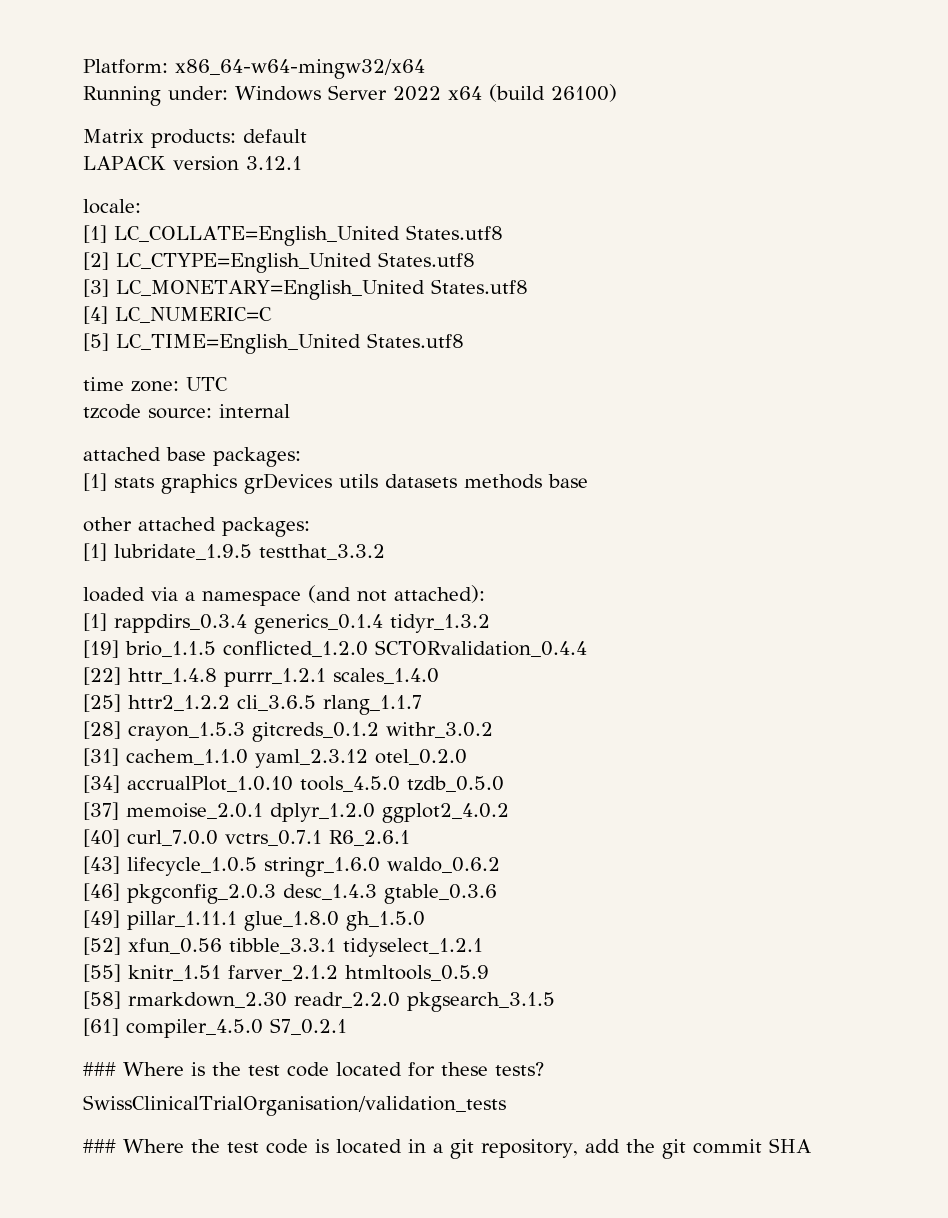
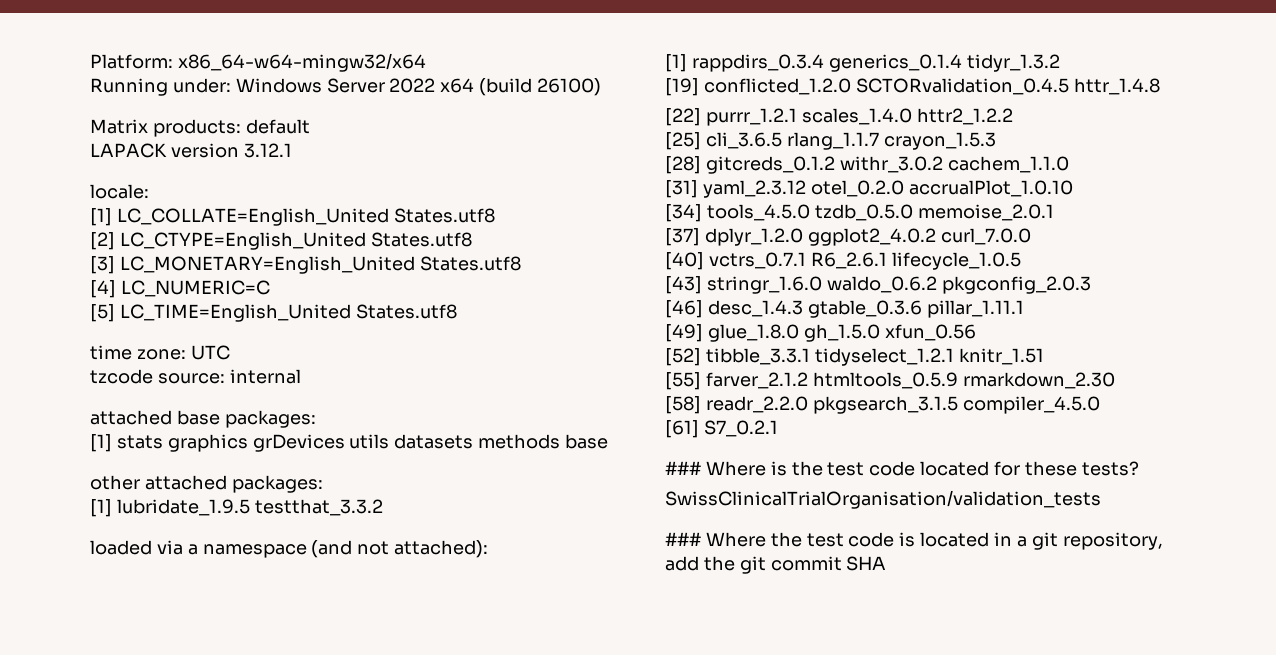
[125,640,587,657] brio_1.1.5 conflicted_1.2.0 SCTORvalidation_0.4.4 -> [703,78,1160,95] conflicted_1.2.0 SCTORvalidation_0.4.5 httr_1.4.8
[128,668,217,684] httr_1.4.8 -> (701, 117) none
(439, 676) none -> [916,108,1013,125] httr2_1.2.2
[128,695,230,711] httr2_1.2.2 -> (701, 141) none
(422, 705) none -> [883,132,996,150] crayon_1.5.3
[128,722,245,741] crayon_1.5.3 -> (701, 165) none
(493, 730) none -> [947,156,1069,173] cachem_1.1.0
[126,749,248,765] cachem_1.1.0 -> (698, 189) none
(467, 757) none -> [908,180,1073,197] accrualPlot_1.0.10
[127,776,293,792] accrualPlot_1.0.10 -> (702, 213) none
(504, 784) none -> [917,204,1054,221] memoise_2.0.1
[126,803,263,819] memoise_2.0.1 -> (700, 237) none
(509, 813) none -> [940,228,1031,245] curl_7.0.0
[127,830,218,846] curl_7.0.0 -> (704, 261) none
(410, 838) none -> [891,252,1021,270] lifecycle_1.0.5
[127,857,257,876] lifecycle_1.0.5 -> (702, 285) none
(500, 865) none -> [941,276,1091,294] pkgconfig_2.0.3
[127,884,276,904] pkgconfig_2.0.3 -> (703, 309) none
(497, 894) none -> [926,300,1024,318] pillar_1.11.1
[127,911,237,930] pillar_1.11.1 -> (703, 333) none
(425, 921) none -> [884,324,976,341] xfun_0.56
[128,938,222,954] xfun_0.56 -> (701, 357) none
(483, 947) none -> [958,348,1044,365] knitr_1.51
[128,965,221,981] knitr_1.51 -> (701, 381) none
(489, 973) none -> [962,372,1115,389] rmarkdown_2.30
[128,992,287,1008] rmarkdown_2.30 -> (701, 405) none
(555, 1002) none -> [962,396,1100,414] compiler_4.5.0
[126,1019,263,1038] compiler_4.5.0 -> (699, 429) none

